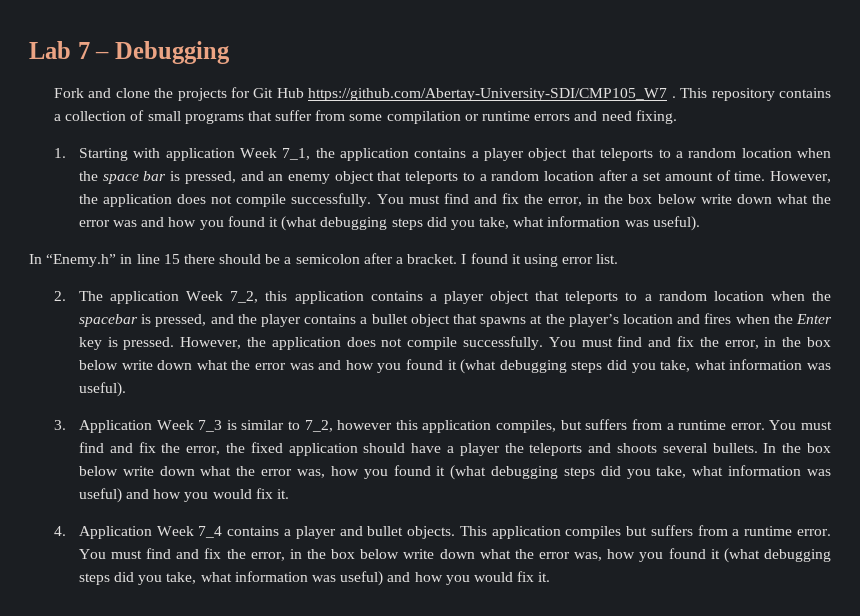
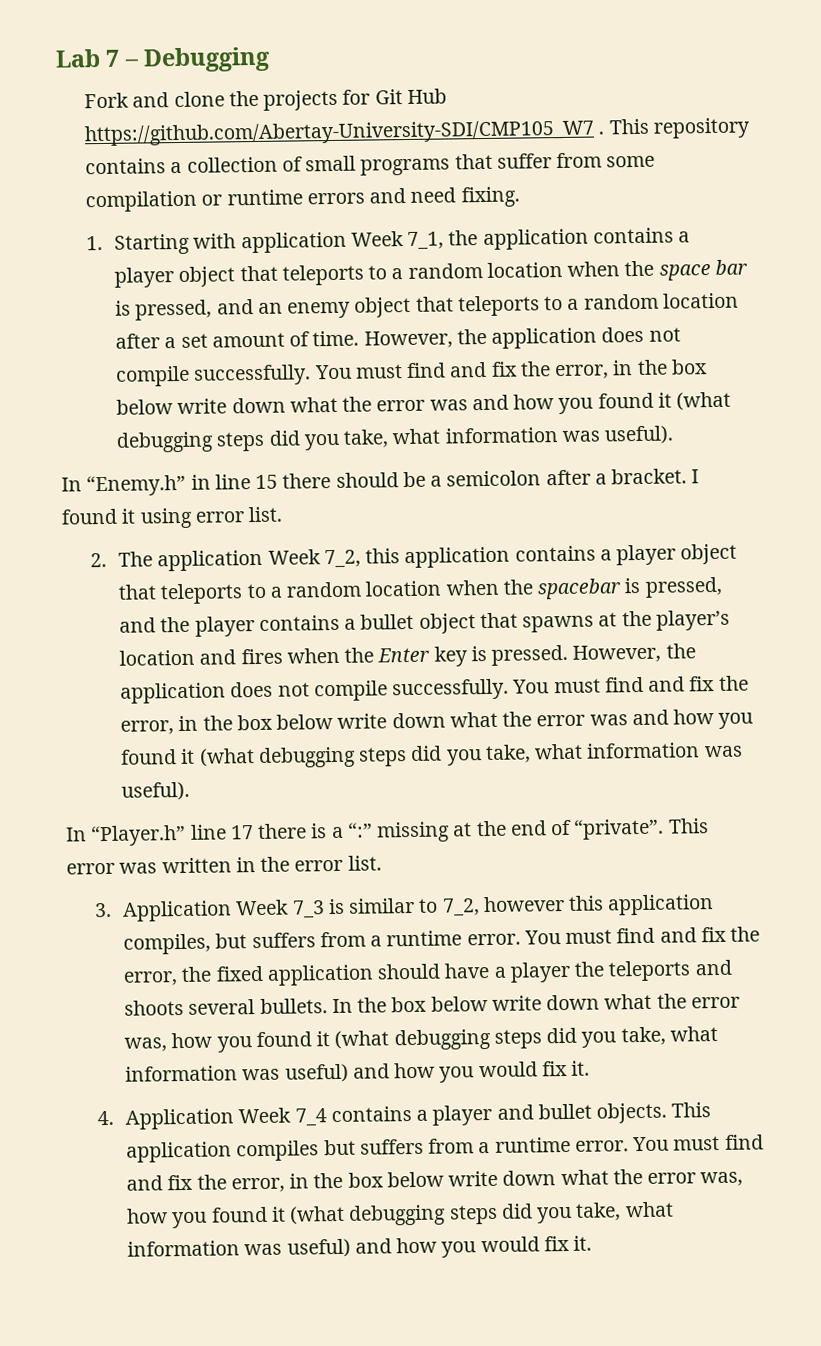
(126, 389) none -> [65,818,709,847] [66,855,382,875] // In “Player.h” line 17 there is a “:” missing at the end of “private”. This error was written in the error list.

